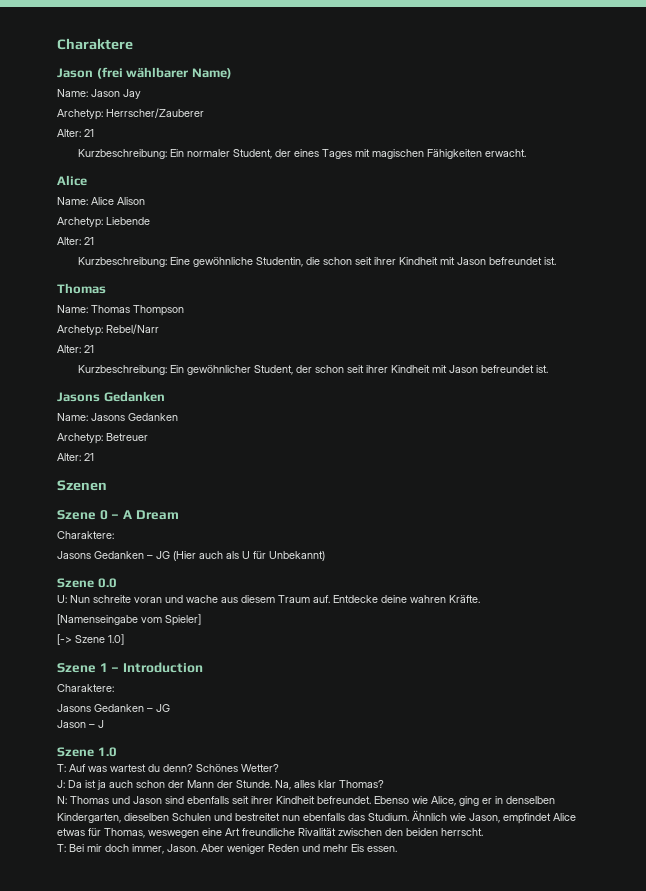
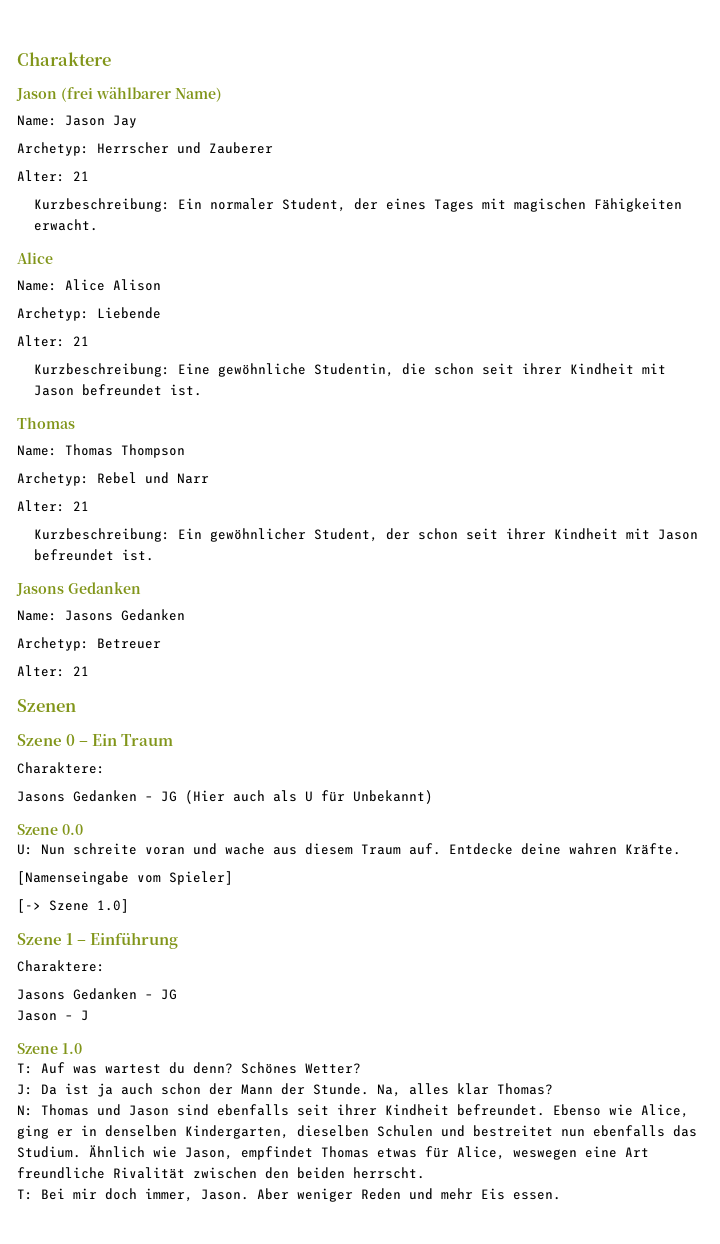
[106,108,204,118] Herrscher/Zauberer -> [97,142,273,154] Herrscher und Zauberer
[106,324,159,334] Rebel/Narr -> [97,472,209,484] Rebel und Narr
[122,510,179,520] A Dream -> [92,734,174,746] Ein Traum
[122,662,203,673] Introduction -> [90,932,179,949] Einführung
[553,813,576,821] Alice -> [321,1146,369,1158] Thomas
[104,828,145,838] Thomas, -> [457,1146,505,1160] Alice,

